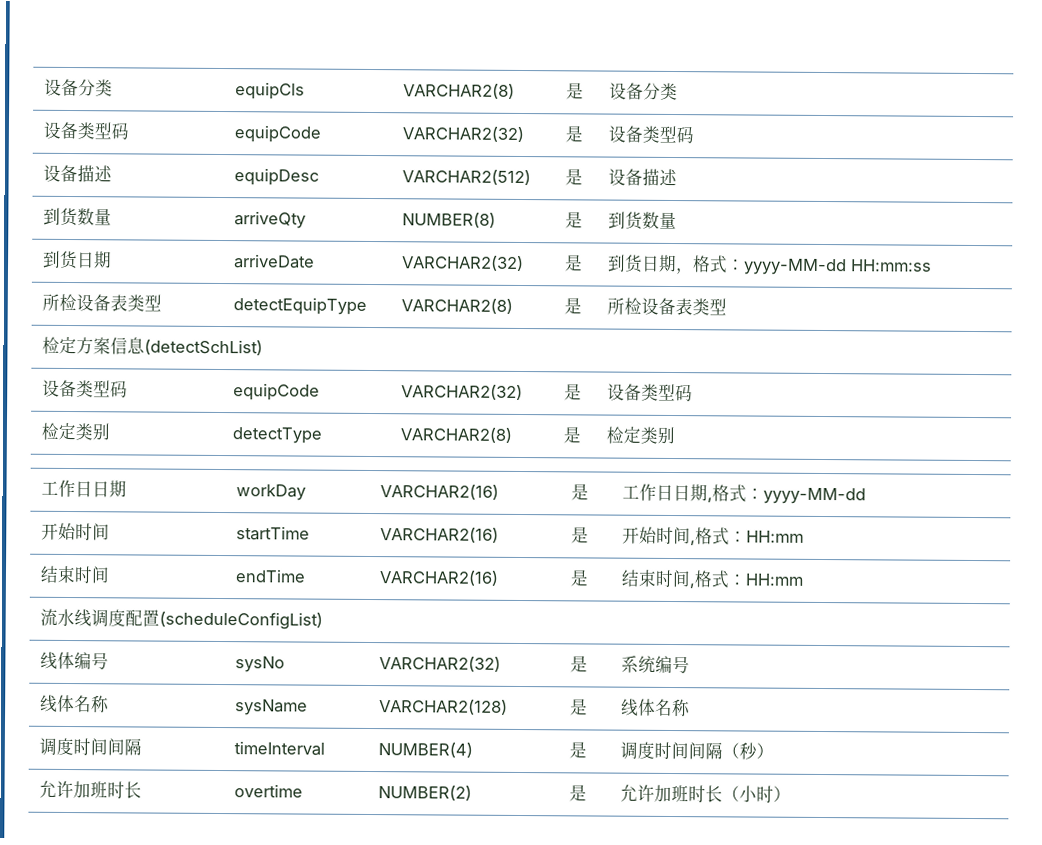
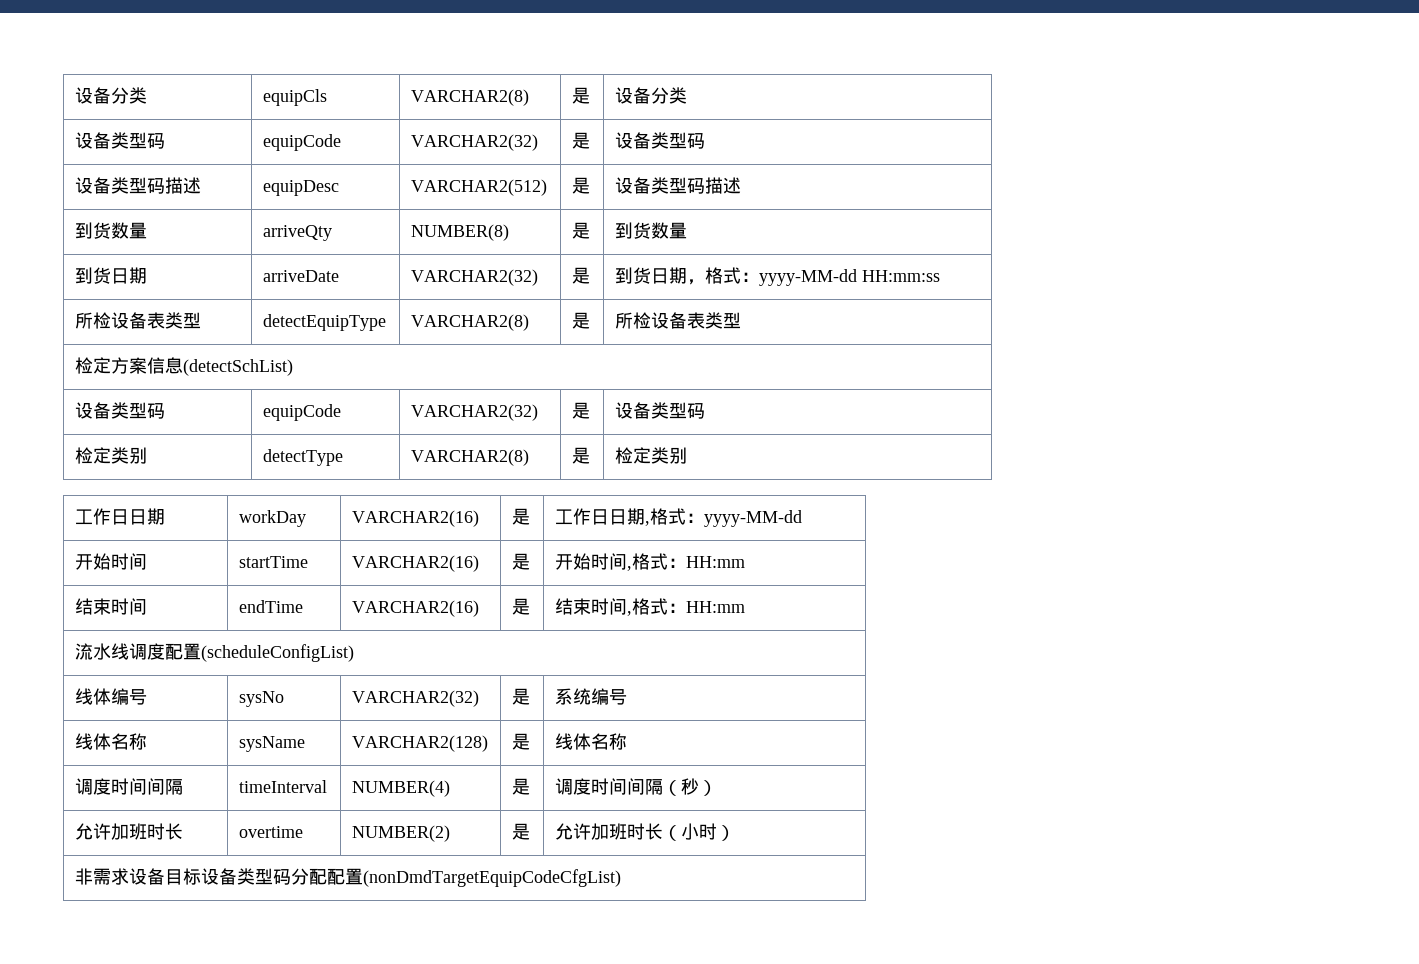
(78, 173) none -> [110,177,165,194] 类型码
(643, 177) none -> [650,177,705,194] 类型码
(791, 793) none -> [74,868,621,887] // 非需求设备目标设备类型码分配配置(nonDmdTargetEquipCodeCfgList)

